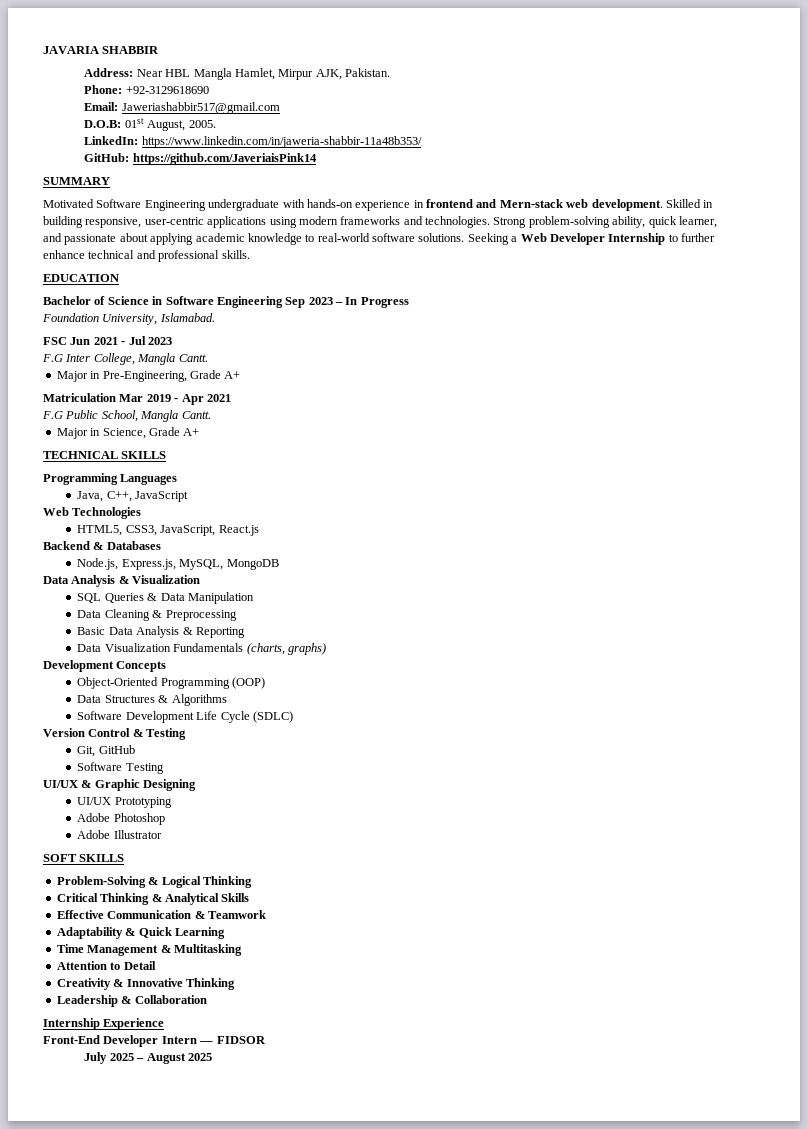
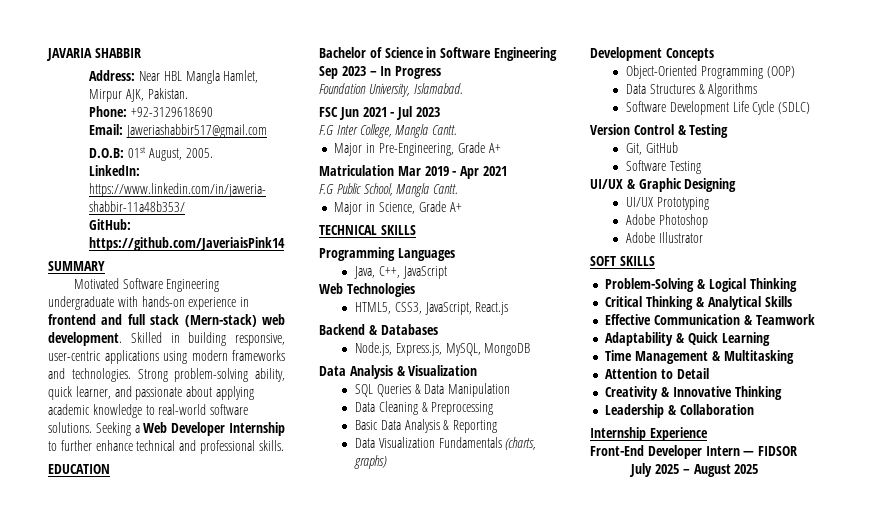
[499,199,563,208] Mern-stack -> [127,314,257,327] full stack (Mern-stack)

